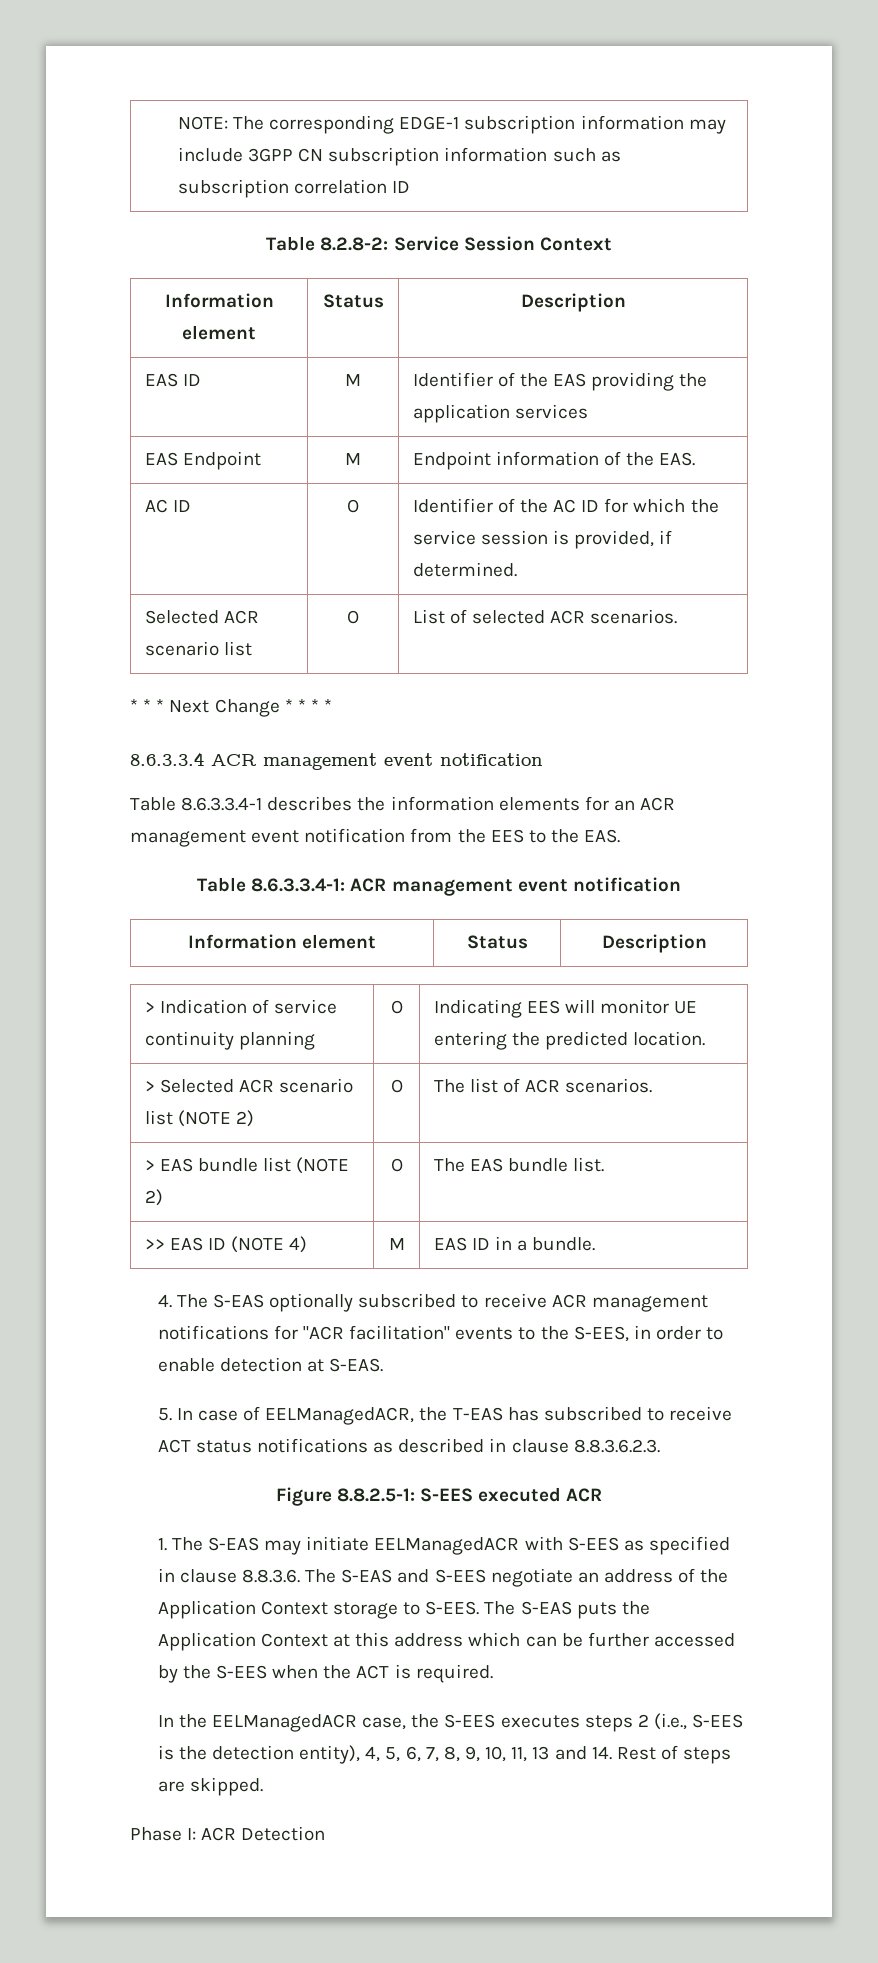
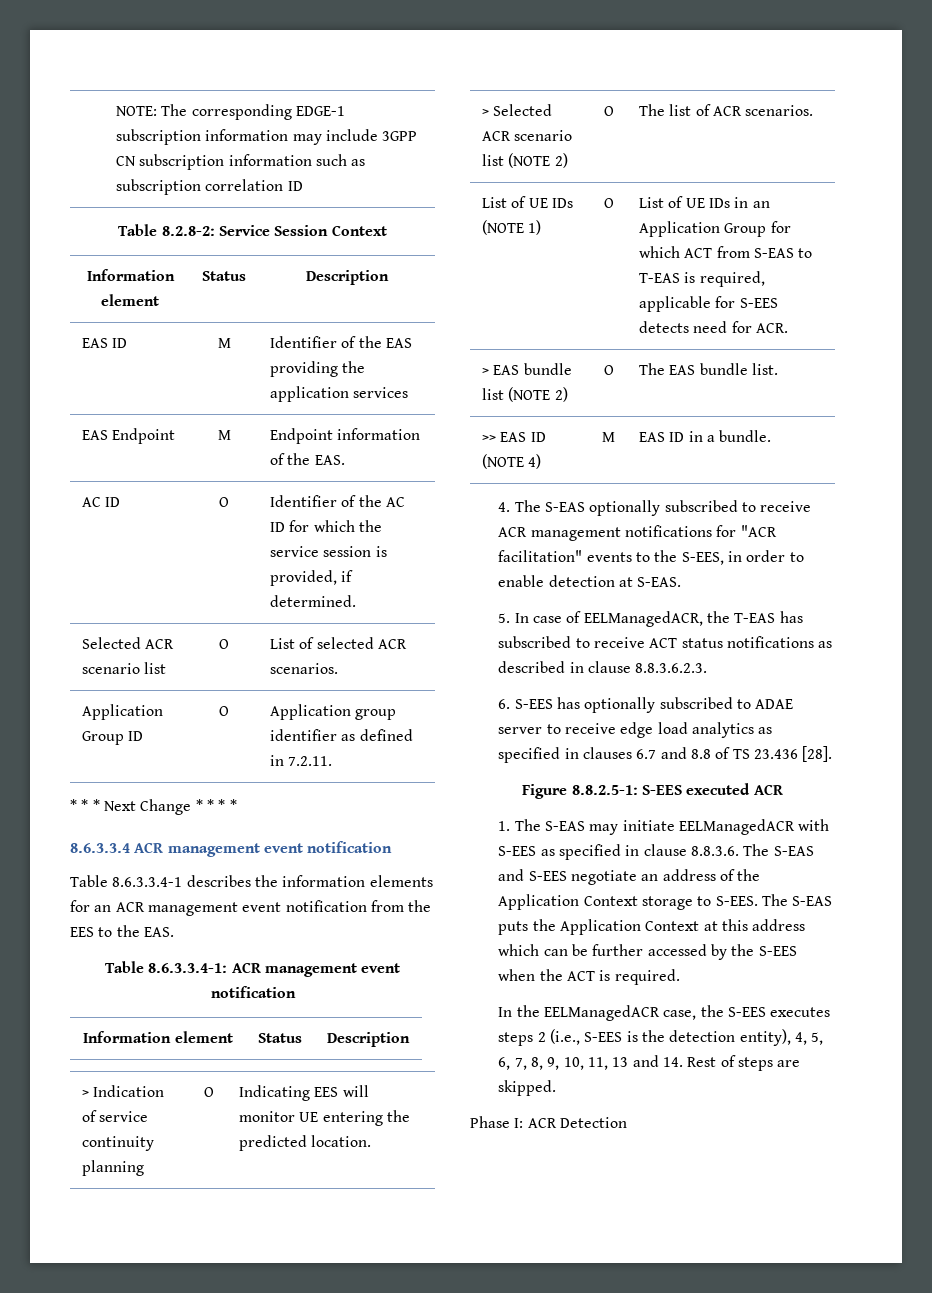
(678, 616) none -> [81,704,163,720] [81,731,144,745] [219,706,229,716] [269,704,397,720] [269,729,413,741] [269,755,333,766] // Application Group ID | O | Application group identifier as defined in 7.2.11.
(653, 1085) none -> [481,196,573,208] [481,220,542,235] [603,198,614,208] [638,196,770,208] [638,221,791,237] [638,246,813,258] [638,271,765,287] [638,296,778,312] [638,321,788,333] // List of UE IDs (NOTE 1) | O | List of UE IDs in an Application Group for which ACT from S-EAS to T-EAS is required, applicable for S-EES detects need for ACR.
(660, 1446) none -> [498,697,794,713] [498,722,773,738] [498,746,833,763] // 6. S-EES has optionally subscribed to ADAE server to receive edge load analytics as specified in clauses 6.7 and 8.8 of TS 23.436 [28].

